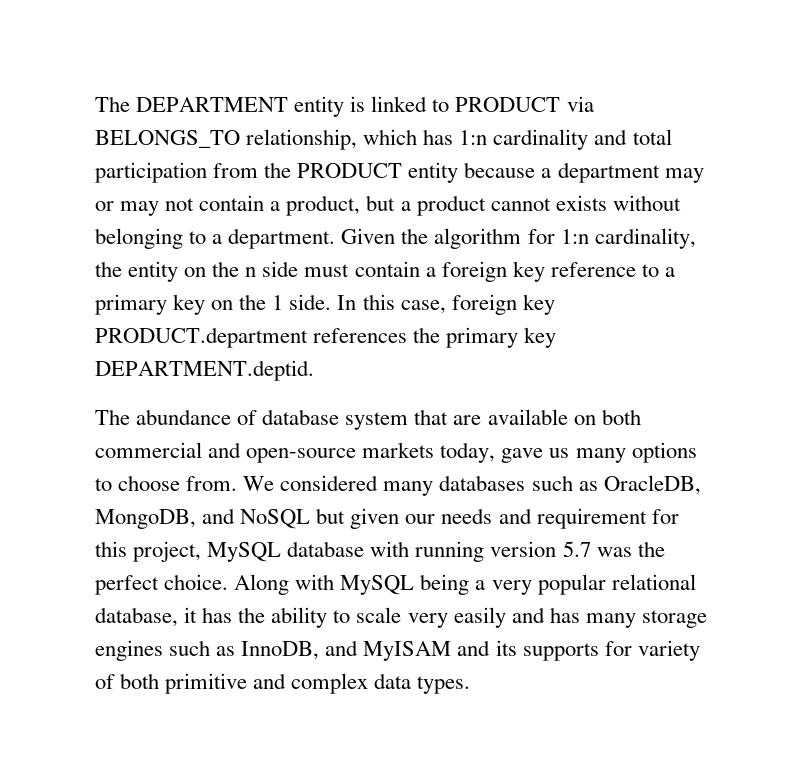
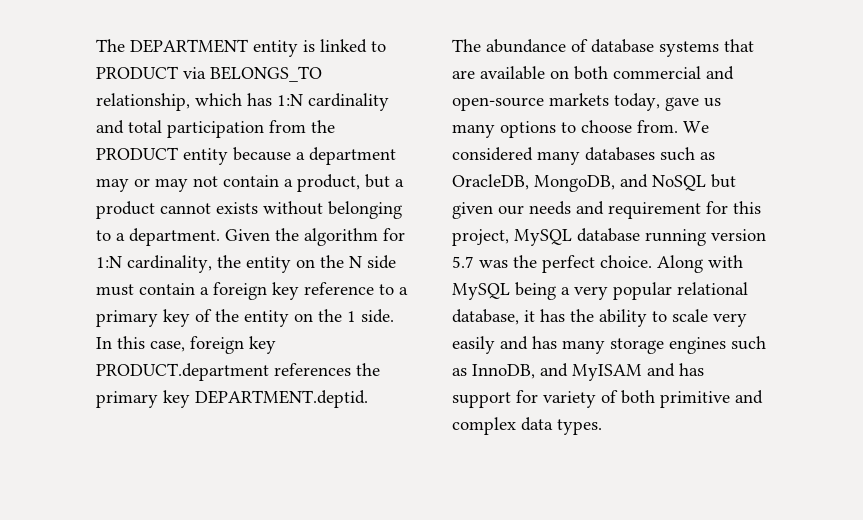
[459,130,488,145] 1:n -> [277,94,303,106] 1:N
[560,229,589,244] 1:n -> [96,256,122,268] 1:N
[245,267,257,277] n -> [349,256,362,268] N
(206, 304) none -> [195,309,289,327] of the entity
[345,412,409,430] system -> [659,41,719,57] systems
[370,541,410,557] with -> (640, 235) none
[495,640,599,661] its supports -> [679,363,704,376] [452,392,511,408] has support

